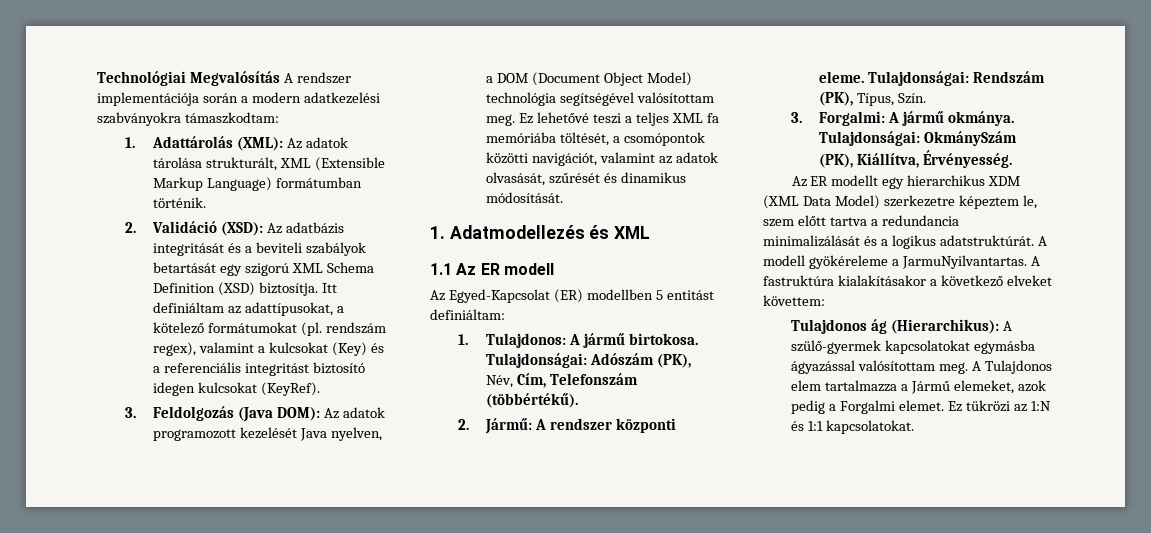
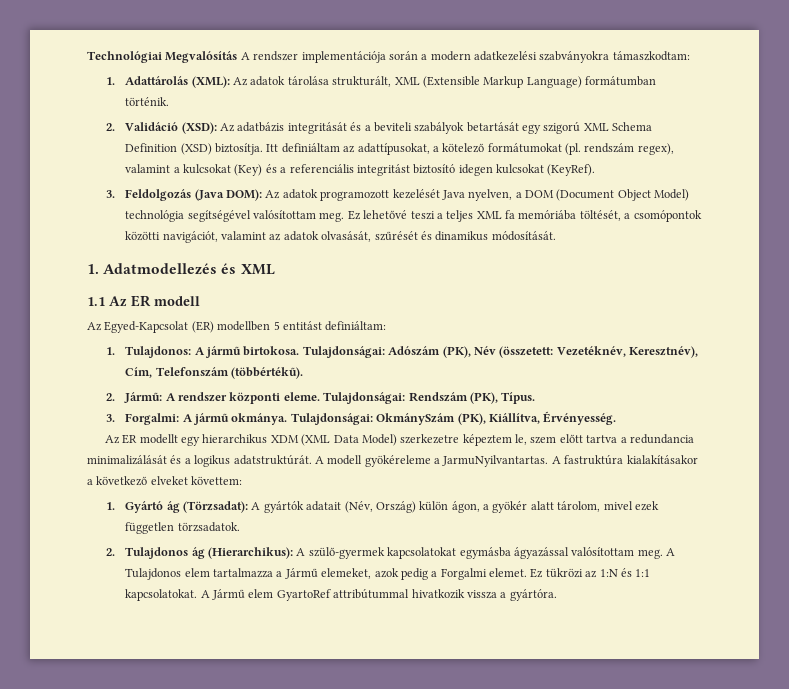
[486,375,514,388] Név, -> [473,346,699,358] Név (összetett: Vezetéknév, Keresztnév),
[857,93,927,106] Típus, Szín. -> [501,392,536,404] Típus.
(825, 300) none -> [106,501,659,513] [125,522,240,534] [106,548,116,556] 1. Gyártó ág (Törzsadat): A gyártók adatait (Név, Ország) külön ágon, a gyökér alatt tárolom, mivel ezek független törzsadatok. // 2.
(915, 427) none -> [200,588,557,601] A Jármű elem GyartoRef attribútummal hivatkozik vissza a gyártóra.

